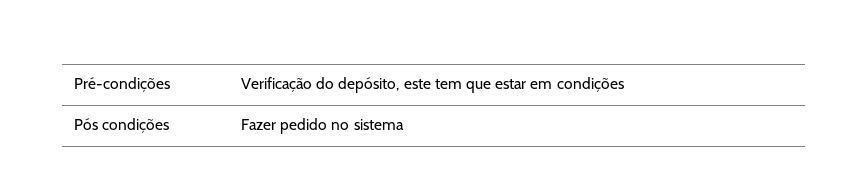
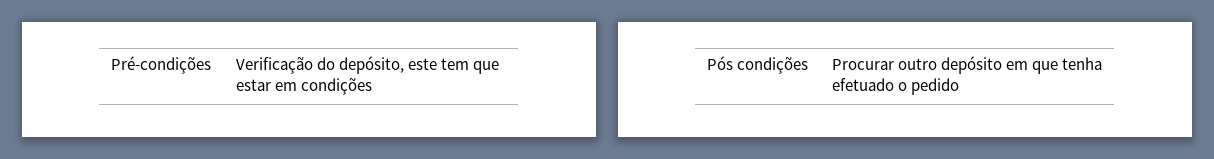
[241,118,404,134] Fazer pedido no sistema -> [831,56,1102,74] [831,78,959,95] Procurar outro depósito em que tenha efetuado o pedido

